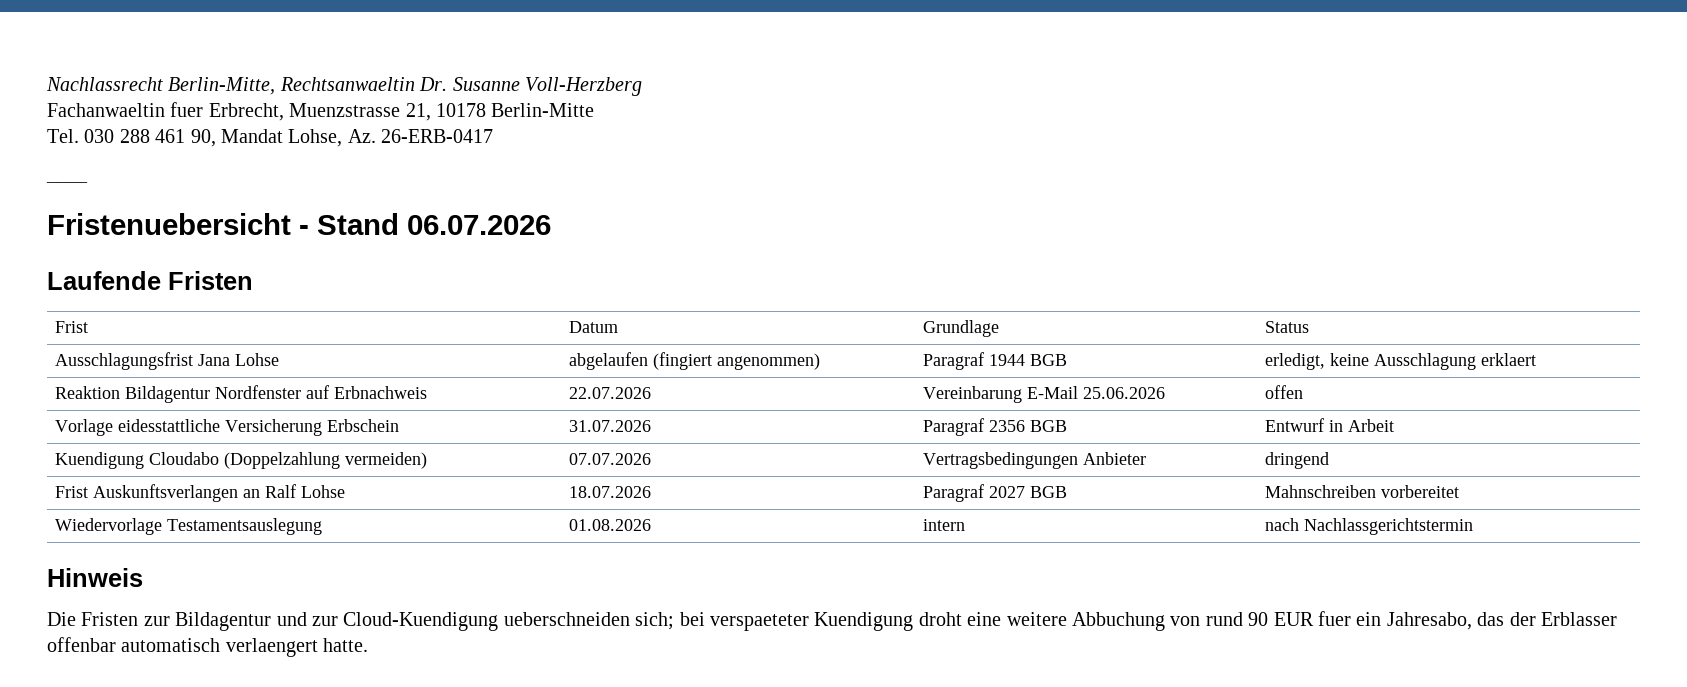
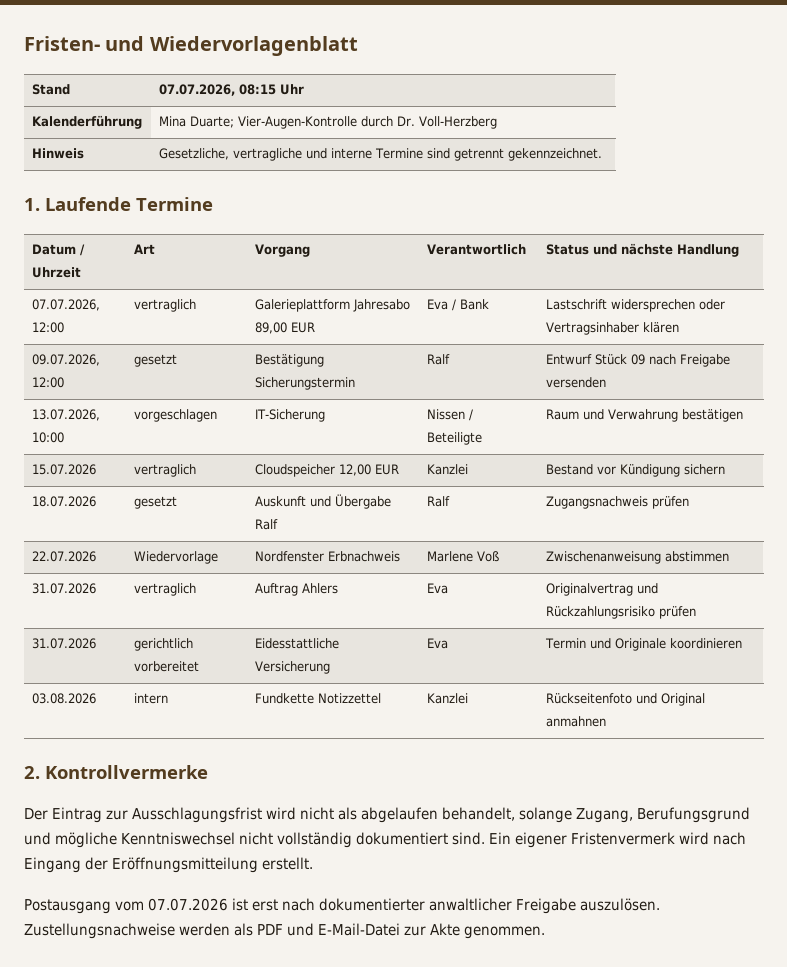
[46,77,642,96] [47,102,595,121] [47,129,494,147] [46,180,88,183] [47,213,551,235] [47,271,253,290] [55,321,89,333] [569,321,619,333] [923,320,1000,337] [1265,321,1310,333] [55,352,280,370] [569,352,821,370] [923,352,1068,370] [1265,353,1537,370] [55,385,428,403] [569,387,652,399] [923,386,1166,403] [1265,385,1304,399] [55,419,400,436] [569,420,652,432] [923,418,1068,436] [1265,418,1395,432] [55,452,428,469] [569,453,652,465] [923,452,1147,469] [1265,452,1330,469] [55,484,346,502] [569,486,652,498] [923,484,1068,502] [1265,485,1460,498] [55,518,323,535] [569,519,652,531] [923,519,966,531] [1265,518,1474,535] [47,568,143,587] [47,611,1618,631] [47,637,369,657] Nachlassrecht Berlin-Mitte, Rechtsanwaeltin Dr. Susanne Voll-Herzberg // Fachanwaeltin fuer Erbrecht, Muenzstrasse 21, 10178 Berlin-Mitte // Tel. 030 288 461 90, Mandat Lohse, Az. 26-ERB-0417 // ____ // Fristenuebersicht - Stand 06.07.2026 // Laufende Fristen // Frist | Datum | Grundlage | Status // Ausschlagungsfrist Jana Lohse | abgelaufen (fingiert angenommen) | Paragraf 1944 BGB | erledigt, keine Ausschlagung erklaert // Reaktion Bildagentur Nordfenster auf Erbnachweis | 22.07.2026 | Vereinbarung E-Mail 25.06.2026 | offen // Vorlage eidesstattliche Versicherung Erbschein | 31.07.2026 | Paragraf 2356 BGB | Entwurf in Arbeit // Kuendigung Cloudabo (Doppelzahlung vermeiden) | 07.07.2026 | Vertragsbedingungen Anbieter | dringend // Frist Auskunftsverlangen an Ralf Lohse | 18.07.2026 | Paragraf 2027 BGB | Mahnschreiben vorbereitet // Wiedervorlage Testamentsauslegung | 01.08.2026 | intern | nach Nachlassgerichtstermin // Hinweis // Die Fristen zur Bildagentur und zur Cloud-Kuendigung ueberschneiden sich; bei verspaeteter Kuendigung droht eine weitere Abbuchung von rund 90 EUR fuer ein Jahresabo, das der Erblasser offenbar automatisch verlaengert hatte. -> [24,36,358,56] [32,84,71,95] [159,84,305,96] [32,115,143,129] [159,116,498,129] [32,148,85,159] [159,148,603,161] [24,197,213,211] [32,244,86,256] [32,267,82,278] [134,244,156,254] [255,244,311,257] [427,244,527,255] [546,243,740,257] [32,299,101,311] [32,322,65,333] [134,299,197,312] [255,299,411,312] [255,322,316,334] [427,299,490,311] [546,299,726,312] [546,322,680,335] [32,354,101,366] [32,377,65,388] [134,354,178,367] [255,354,325,367] [255,377,356,390] [427,354,451,365] [546,354,731,367] [546,377,607,388] [32,409,101,421] [32,432,65,443] [134,409,218,422] [255,409,326,422] [427,409,474,421] [427,432,483,445] [546,409,744,422] [32,464,97,475] [134,464,197,477] [255,464,400,477] [427,464,469,475] [546,464,726,477] [32,496,97,507] [134,496,178,509] [255,494,392,509] [255,519,279,530] [427,496,451,507] [546,496,690,509] [32,551,97,562] [134,551,219,564] [255,551,401,562] [427,551,500,562] [546,551,730,564] [32,583,97,594] [134,583,197,596] [255,583,339,596] [427,583,449,594] [546,583,659,596] [546,606,697,619] [32,638,97,649] [134,638,194,651] [134,661,200,672] [255,638,340,649] [255,661,331,674] [427,638,449,649] [545,638,743,651] [32,693,97,704] [134,693,169,704] [255,693,382,704] [427,693,469,704] [546,693,706,706] [546,716,607,727] [24,765,208,779] [24,807,750,823] [24,832,746,848] [24,857,313,873] [24,898,660,914] [24,923,545,939] Fristen- und Wiedervorlagenblatt // Stand | 07.07.2026, 08:15 Uhr // Kalenderführung | Mina Duarte; Vier-Augen-Kontrolle durch Dr. Voll-Herzberg // Hinweis | Gesetzliche, vertragliche und interne Termine sind getrennt gekennzeichnet. // 1. Laufende Termine // Datum / Uhrzeit | Art | Vorgang | Verantwortlich | Status und nächste Handlung // 07.07.2026, 12:00 | vertraglich | Galerieplattform Jahresabo 89,00 EUR | Eva / Bank | Lastschrift widersprechen oder Vertragsinhaber klären // 09.07.2026, 12:00 | gesetzt | Bestätigung Sicherungstermin | Ralf | Entwurf Stück 09 nach Freigabe versenden // 13.07.2026, 10:00 | vorgeschlagen | IT-Sicherung | Nissen / Beteiligte | Raum und Verwahrung bestätigen // 15.07.2026 | vertraglich | Cloudspeicher 12,00 EUR | Kanzlei | Bestand vor Kündigung sichern // 18.07.2026 | gesetzt | Auskunft und Übergabe Ralf | Ralf | Zugangsnachweis prüfen // 22.07.2026 | Wiedervorlage | Nordfenster Erbnachweis | Marlene Voß | Zwischenanweisung abstimmen // 31.07.2026 | vertraglich | Auftrag Ahlers | Eva | Originalvertrag und Rückzahlungsrisiko prüfen // 31.07.2026 | gerichtlich vorbereitet | Eidesstattliche Versicherung | Eva | Termin und Originale koordinieren // 03.08.2026 | intern | Fundkette Notizzettel | Kanzlei | Rückseitenfoto und Original anmahnen // 2. Kontrollvermerke // Der Eintrag zur Ausschlagungsfrist wird nicht als abgelaufen behandelt, solange Zugang, Berufungsgrund und mögliche Kenntniswechsel nicht vollständig dokumentiert sind. Ein eigener Fristenvermerk wird nach Eingang der Eröffnungsmitteilung erstellt. // Postausgang vom 07.07.2026 ist erst nach dokumentierter anwaltlicher Freigabe auszulösen. Zustellungsnachweise werden als PDF und E-Mail-Datei zur Akte genommen.

